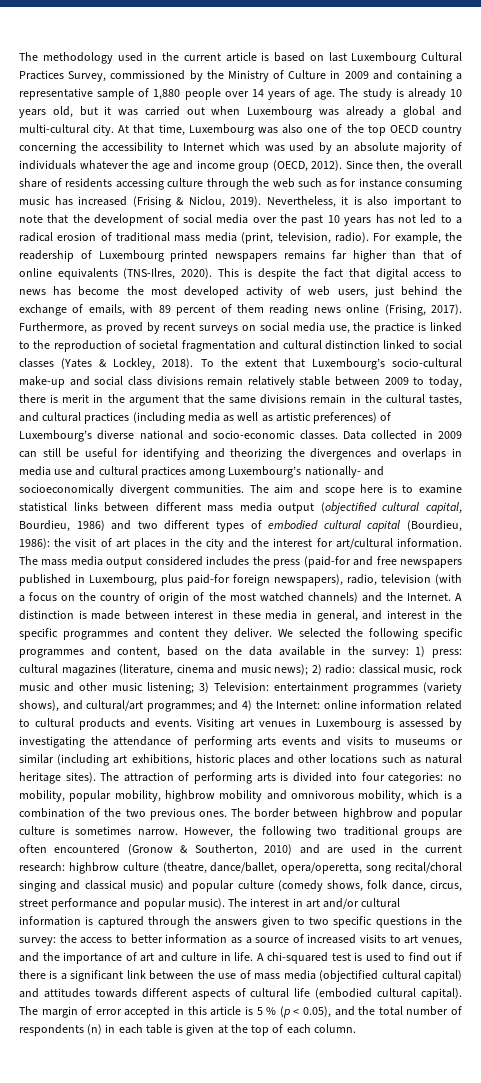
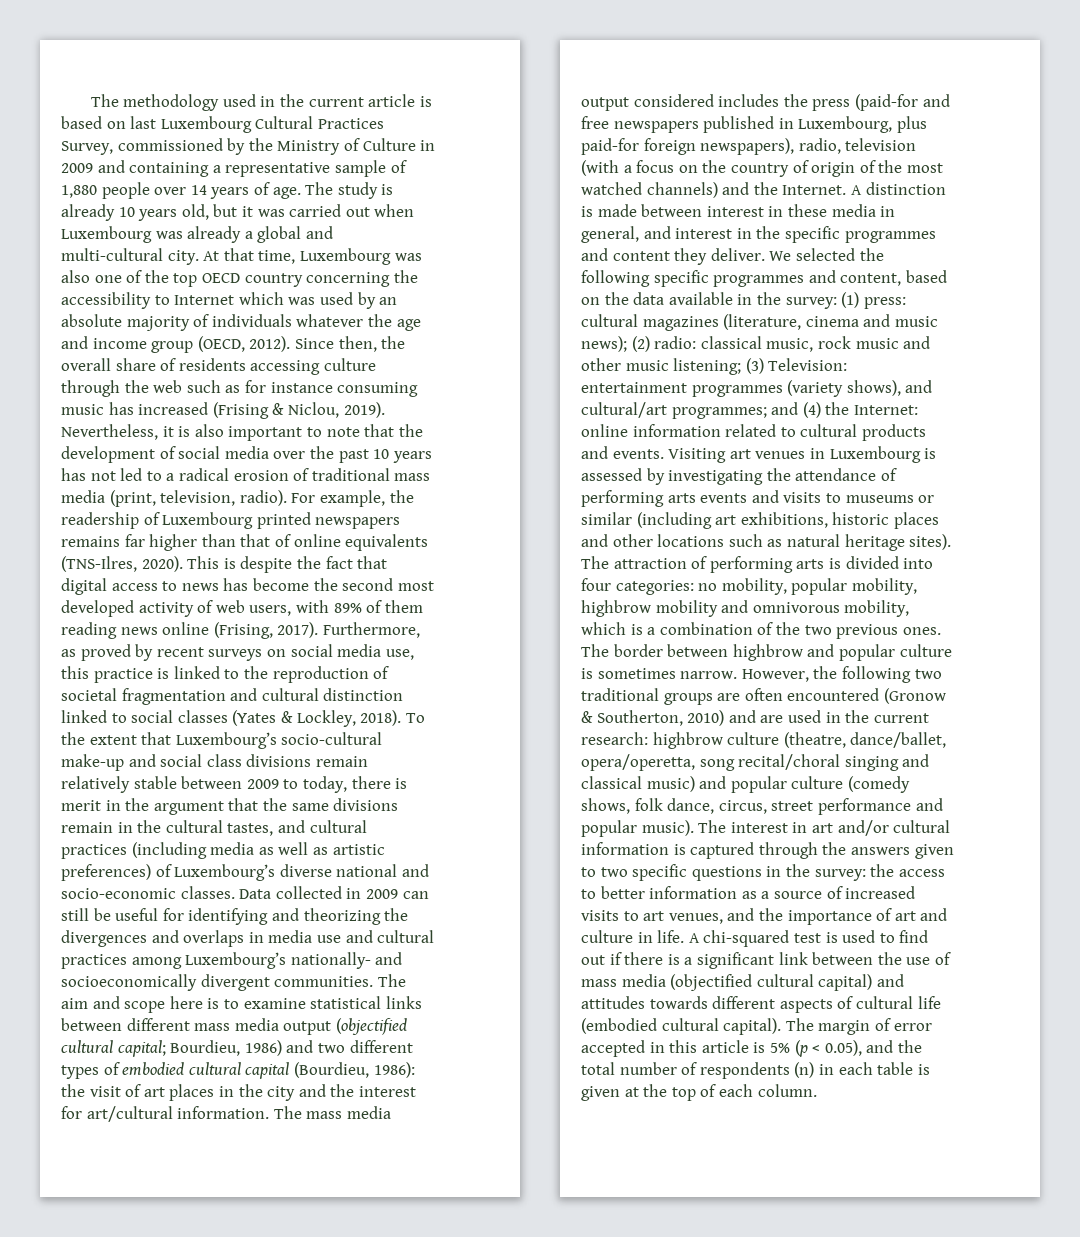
(144, 290) none -> [342,578,394,591] second
[373,286,463,298] [19,304,216,316] just behind the exchange of emails, with 89 percent -> [295,600,362,613] with 89%
[353,322,371,331] the -> [61,666,89,679] this
[425,502,462,514] capital, -> [117,1040,166,1057] capital;
[415,646,426,657] 1) -> [841,292,860,308] (1)
[311,664,322,675] 2) -> [631,336,650,352] (2)
[199,682,209,693] 3) -> [745,358,764,374] (3)
[242,700,252,711] 4) -> [802,402,821,418] (4)
[256,1007,277,1015] 5 % -> [769,1043,790,1053] 5%

